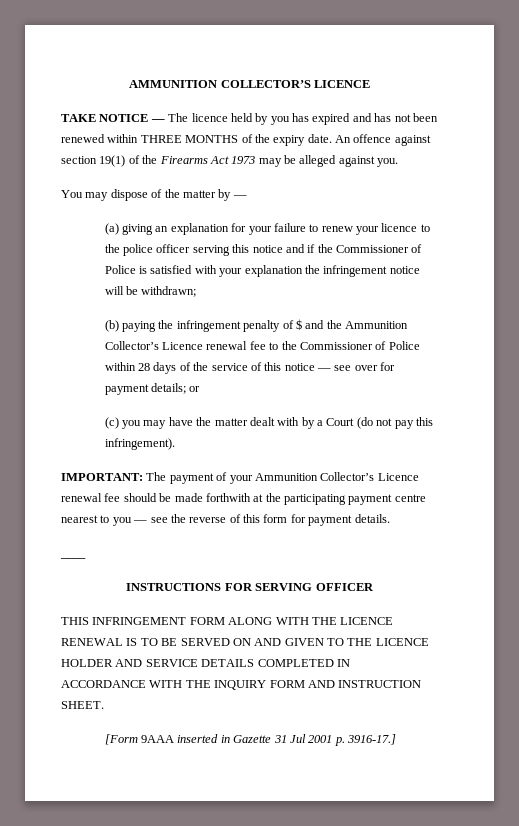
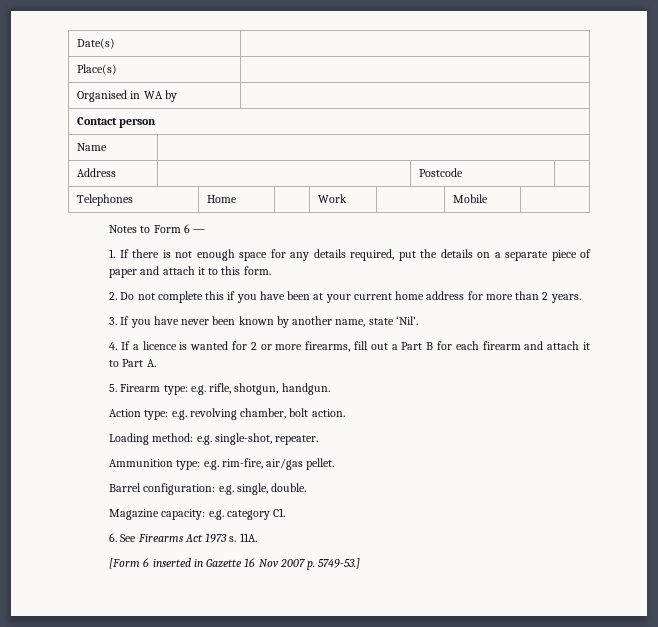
[129,80,370,88] [61,113,438,125] [61,134,431,146] [61,155,399,167] [61,189,247,201] [104,223,430,235] [104,244,423,256] [104,265,420,277] [104,286,197,297] [104,319,409,332] [104,341,420,350] [104,362,396,374] [104,383,201,395] [104,417,433,429] [104,438,175,450] [61,472,419,484] [61,493,426,505] [61,514,390,526] [60,557,86,559] [126,583,374,591] [61,617,394,625] [61,638,429,646] [61,659,350,667] [61,680,422,690] [61,701,104,709] AMMUNITION COLLECTOR’S LICENCE // TAKE NOTICE — The licence held by you has expired and has not been renewed within THREE MONTHS of the expiry date. An offence against section 19(1) of the Firearms Act 1973 may be alleged against you. // You may dispose of the matter by — // (a) giving an explanation for your failure to renew your licence to the police officer serving this notice and if the Commissioner of Police is satisfied with your explanation the infringement notice will be withdrawn; // (b) paying the infringement penalty of $ and the Ammunition Collector’s Licence renewal fee to the Commissioner of Police within 28 days of the service of this notice — see over for payment details; or // (c) you may have the matter dealt with by a Court (do not pay this infringement). // IMPORTANT: The payment of your Ammunition Collector’s Licence renewal fee should be made forthwith at the participating payment centre nearest to you — see the reverse of this form for payment details. // ____ // INSTRUCTIONS FOR SERVING OFFICER // THIS INFRINGEMENT FORM ALONG WITH THE LICENCE RENEWAL IS TO BE SERVED ON AND GIVEN TO THE LICENCE HOLDER AND SERVICE DETAILS COMPLETED IN ACCORDANCE WITH THE INQUIRY FORM AND INSTRUCTION SHEET. -> [77,38,116,49] [77,64,118,75] [77,90,177,102] [77,117,157,128] [77,143,108,151] [77,168,117,177] [419,168,464,177] [77,194,134,206] [207,195,238,203] [318,194,348,203] [453,194,489,203] [109,224,206,233] [109,249,591,261] [109,266,271,278] [109,291,581,303] [109,316,418,328] [109,341,591,352] [109,359,156,367] [109,383,330,395] [109,408,345,420] [109,433,319,445] [109,458,335,470] [109,483,307,495] [109,508,286,520] [109,533,257,543] Date(s) | // Place(s) | // Organised in WA by | // Contact person // Name | // Address | | Postcode | // Telephones | Home | | Work | | Mobile | // Notes to Form 6 — // 1. If there is not enough space for any details required, put the details on a separate piece of paper and attach it to this form. // 2. Do not complete this if you have been at your current home address for more than 2 years. // 3. If you have never been known by another name, state ‘Nil’. // 4. If a licence is wanted for 2 or more firearms, fill out a Part B for each firearm and attach it to Part A. // 5. Firearm type: e.g. rifle, shotgun, handgun. // Action type: e.g. revolving chamber, bolt action. // Loading method: e.g. single-shot, repeater. // Ammunition type: e.g. rim-fire, air/gas pellet. // Barrel configuration: e.g. single, double. // Magazine capacity: e.g. category C1. // 6. See Firearms Act 1973 s. 11A.
[141,735,175,743] 9AAA -> [143,558,150,567] 6
[273,734,397,746] 31 Jul 2001 p. 3916-17.] -> [244,558,361,570] 16 Nov 2007 p. 5749-53.]

